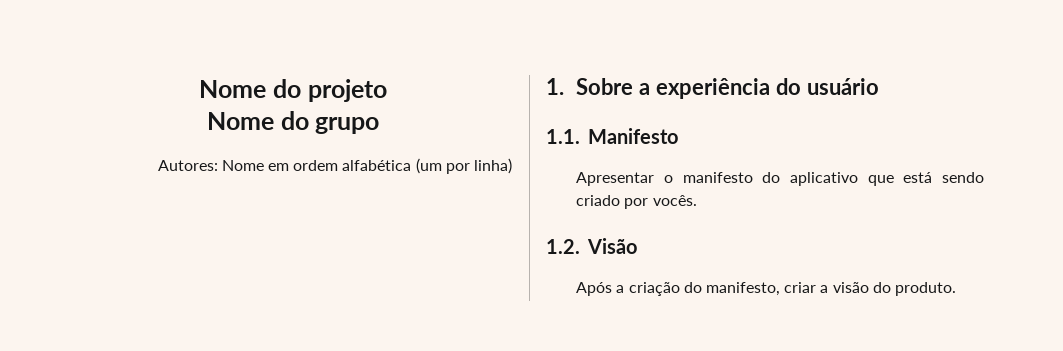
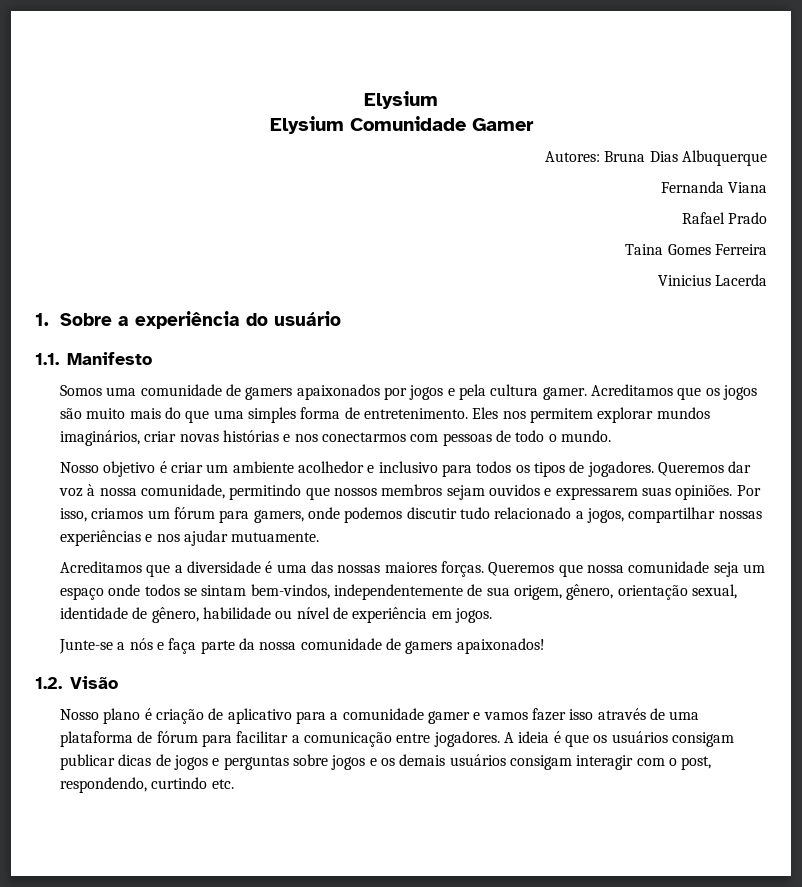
[199,79,387,102] [206,111,380,134] [157,158,512,174] Nome do projeto // Nome do grupo // Autores: Nome em ordem alfabética (um por linha) -> [364,91,438,109] [269,116,534,134] [545,150,768,166] [660,181,768,193] [681,212,768,224] [625,244,768,255] [657,274,768,286] Elysium // Elysium Comunidade Gamer // Autores: Bruna Dias Albuquerque // Fernanda Viana // Rafael Prado // Taina Gomes Ferreira // Vinicius Lacerda
[576,172,984,186] [576,195,697,209] [546,238,637,254] [576,282,956,296] Apresentar o manifesto do aplicativo que está sendo criado por vocês. // 1.2. Visão // Após a criação do manifesto, criar a visão do produto. -> [60,384,757,400] [60,407,710,423] [60,430,611,446] [60,461,752,477] [59,484,761,500] [60,507,762,523] [60,530,320,546] [60,561,765,577] [60,584,737,600] [60,607,492,623] [59,638,545,654] [35,676,118,689] [60,708,700,724] [60,731,734,747] [60,754,712,770] [60,777,234,793] Somos uma comunidade de gamers apaixonados por jogos e pela cultura gamer. Acreditamos que os jogos são muito mais do que uma simples forma de entretenimento. Eles nos permitem explorar mundos imaginários, criar novas histórias e nos conectarmos com pessoas de todo o mundo. // Nosso objetivo é criar um ambiente acolhedor e inclusivo para todos os tipos de jogadores. Queremos dar voz à nossa comunidade, permitindo que nossos membros sejam ouvidos e expressarem suas opiniões. Por isso, criamos um fórum para gamers, onde podemos discutir tudo relacionado a jogos, compartilhar nossas experiências e nos ajudar mutuamente. // Acreditamos que a diversidade é uma das nossas maiores forças. Queremos que nossa comunidade seja um espaço onde todos se sintam bem-vindos, independentemente de sua origem, gênero, orientação sexual, identidade de gênero, habilidade ou nível de experiência em jogos. // Junte-se a nós e faça parte da nossa comunidade de gamers apaixonados! // 1.2. Visão // Nosso plano é criação de aplicativo para a comunidade gamer e vamos fazer isso através de uma plataforma de fórum para facilitar a comunicação entre jogadores. A ideia é que os usuários consigam publicar dicas de jogos e perguntas sobre jogos e os demais usuários consigam interagir com o post, respondendo, curtindo etc.

